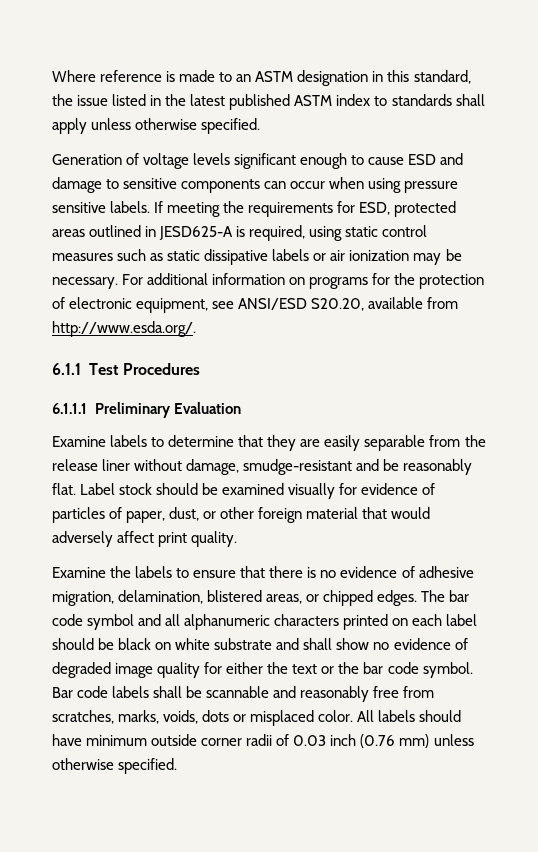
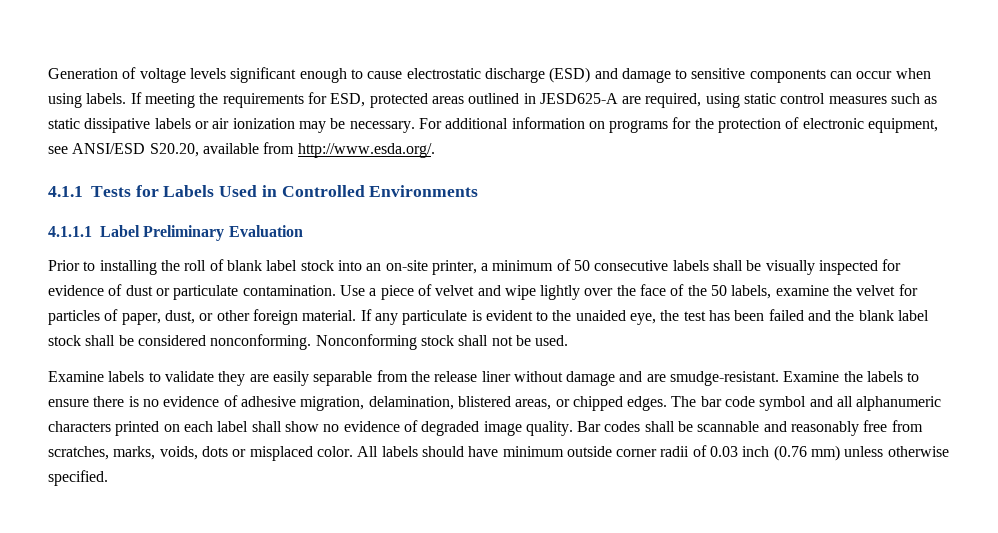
[52,70,471,86] [52,94,485,110] [52,118,261,134] Where reference is made to an ASTM designation in this standard, the issue listed in the latest published ASTM index to standards shall apply unless otherwise specified. // -> (48, 73) none
[408,154,437,165] ESD -> [406,67,591,83] electrostatic discharge (ESD)
[404,181,459,193] [52,202,106,213] pressure sensitive -> (82, 100) none
[236,226,246,237] is -> [622,96,642,104] are
[52,363,200,375] [52,402,241,418] 6.1.1 Test Procedures // 6.1.1.1 Preliminary Evaluation -> [48,185,479,197] [48,225,303,241] [48,259,902,275] [48,284,918,300] [48,309,930,325] [48,334,569,350] 4.1.1 Tests for Labels Used in Controlled Environments // 4.1.1.1 Label Preliminary Evaluation // Prior to installing the roll of blank label stock into an on-site printer, a minimum of 50 consecutive labels shall be visually inspected for evidence of dust or particulate contamination. Use a piece of velvet and wipe lightly over the face of the 50 labels, examine the velvet for particles of paper, dust, or other foreign material. If any particulate is evident to the unaided eye, the test has been failed and the blank label stock shall be considered nonconforming. Nonconforming stock shall not be used.
[168,435,264,447] determine that -> [164,371,214,382] validate
[186,459,473,475] [52,483,436,499] [52,507,431,523] [52,531,238,547] damage, smudge-resistant and be reasonably flat. Label stock should be examined visually for evidence of particles of paper, dust, or other foreign material that would adversely affect print quality. // -> [566,371,780,386] damage and are smudge-resistant.
[240,566,266,578] that -> (89, 403) none
[52,638,300,650] should be black on white substrate and -> (249, 426) none
[157,662,473,678] [52,686,150,698] quality for either the text or the bar code symbol. Bar code labels -> [525,421,641,436] quality. Bar codes

